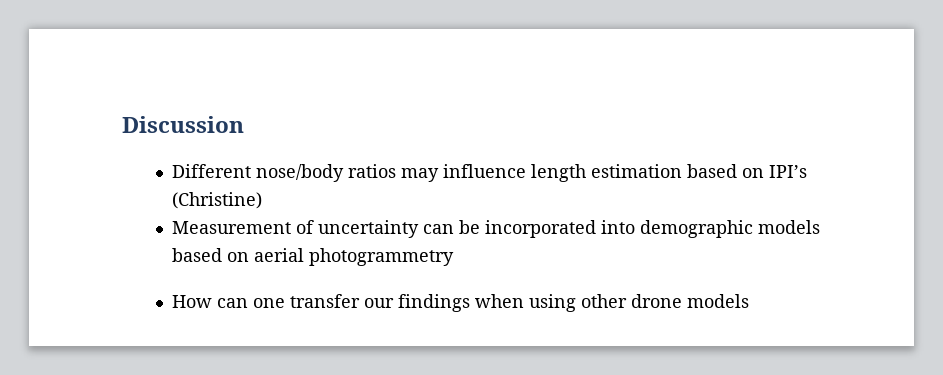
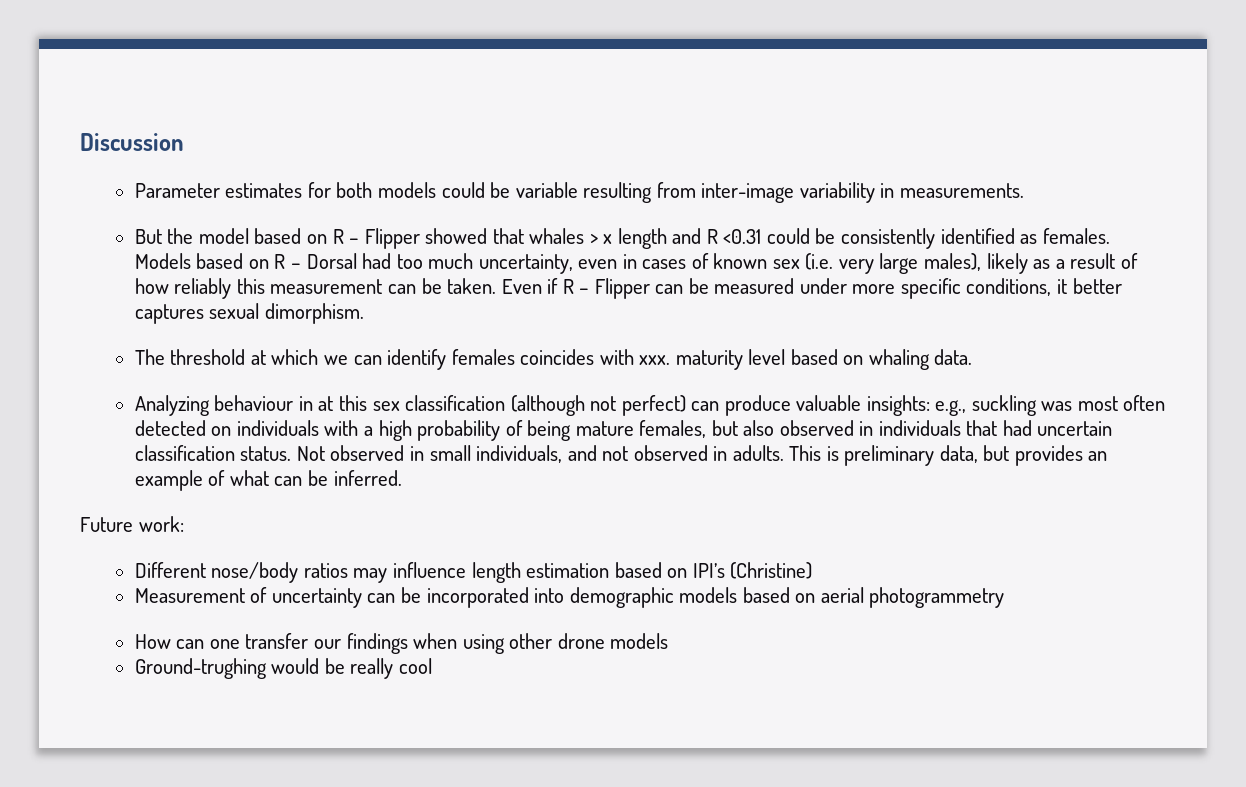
(244, 124) none -> [134,182,1024,203] [134,228,1110,249] [134,253,1138,274] [134,278,1122,299] [134,303,364,324] [134,349,973,370] [134,395,1166,416] [134,420,1113,441] [134,445,1108,466] [134,470,402,491] [80,516,184,532] // Parameter estimates for both models could be variable resulting from inter-image variability in measurements. // But the model based on R – Flipper showed that whales > x length and R <0.31 could be consistently identified as females. Models based on R – Dorsal had too much uncertainty, even in cases of known sex (i.e. very large males), likely as a result of how reliably this measurement can be taken. Even if R – Flipper can be measured under more specific conditions, it better captures sexual dimorphism. // The threshold at which we can identify females coincides with xxx. maturity level based on whaling data. // Analyzing behaviour in at this sex classification (although not perfect) can produce valuable insights: e.g., suckling was most often detected on individuals with a high probability of being mature females, but also observed in individuals that had uncertain classification status. Not observed in small individuals, and not observed in adults. This is preliminary data, but provides an example of what can be inferred. // Future work:
(750, 301) none -> [134,658,432,679] // Ground-trughing would be really cool

